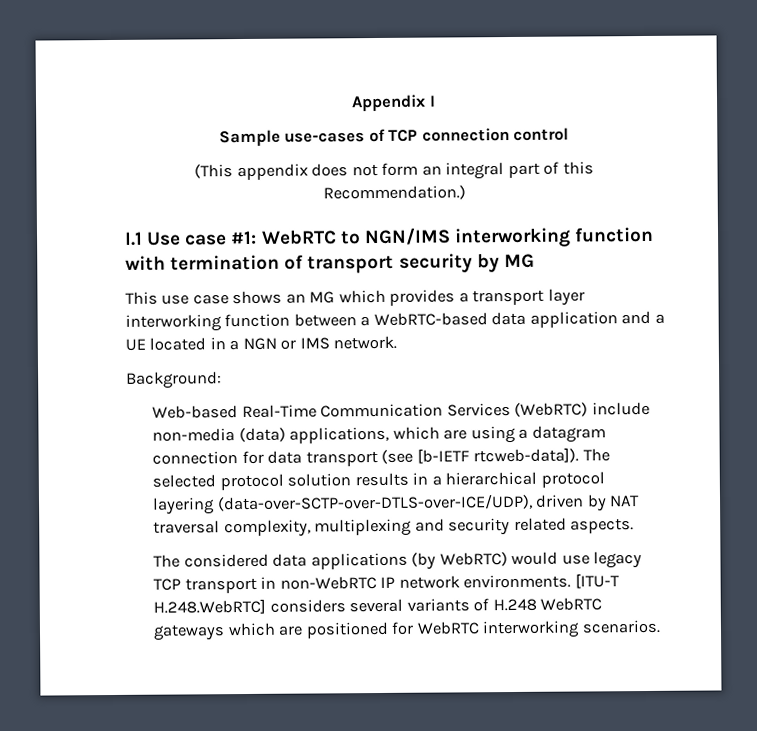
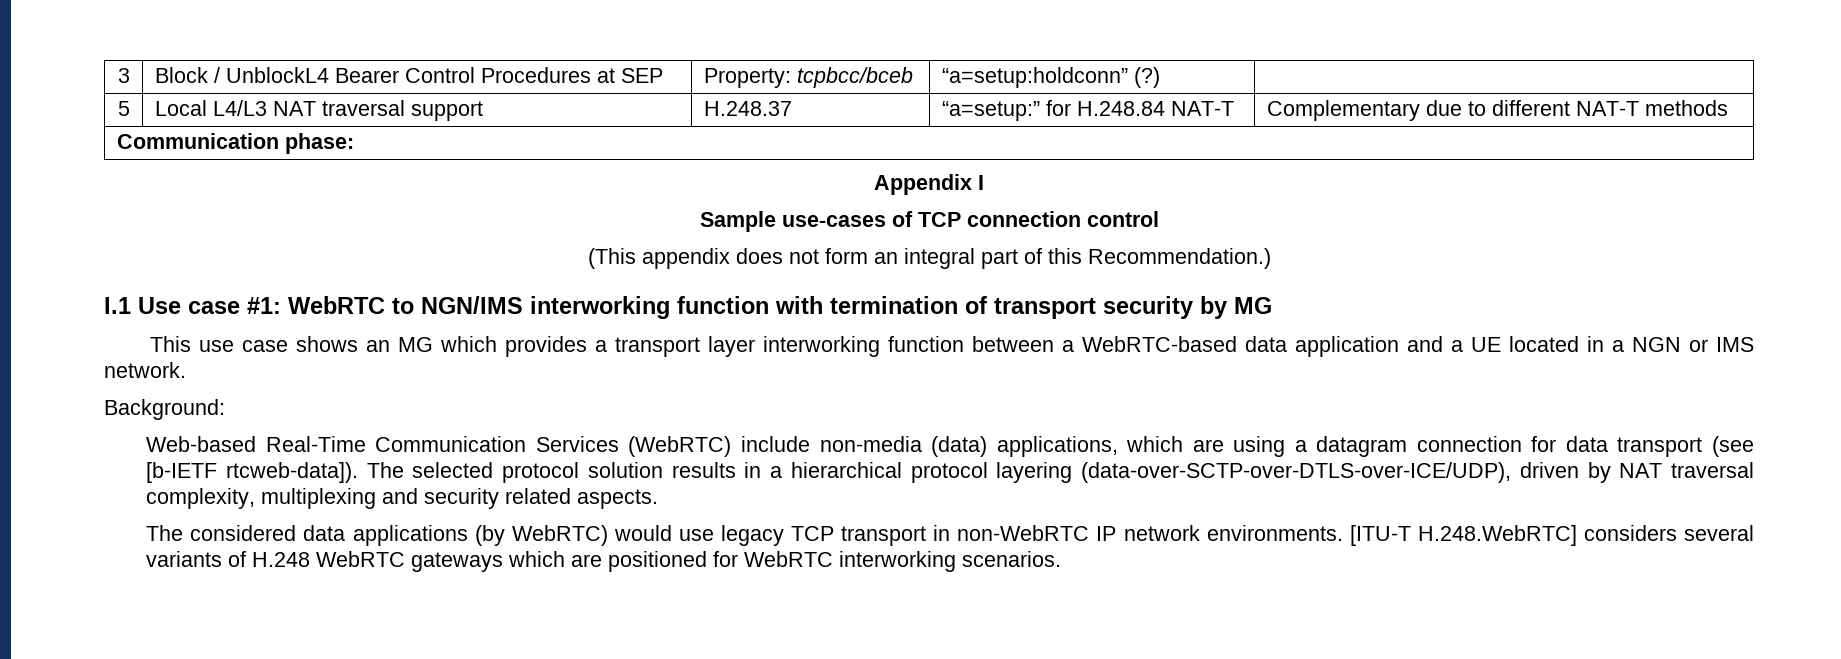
(351, 103) none -> [118,68,131,83] [154,67,663,83] [703,67,913,88] [941,67,1160,88] [118,101,131,116] [154,100,483,121] [703,101,792,116] [941,100,1234,121] [1266,100,1728,121] [116,133,354,154] 3 | Block / UnblockL4 Bearer Control Procedures at SEP | Property: tcpbcc/bceb | “a=setup:holdconn” (?) | // 5 | Local L4/L3 NAT traversal support | H.248.37 | “a=setup:” for H.248.84 NAT-T | Complementary due to different NAT-T methods // Communication phase: //

